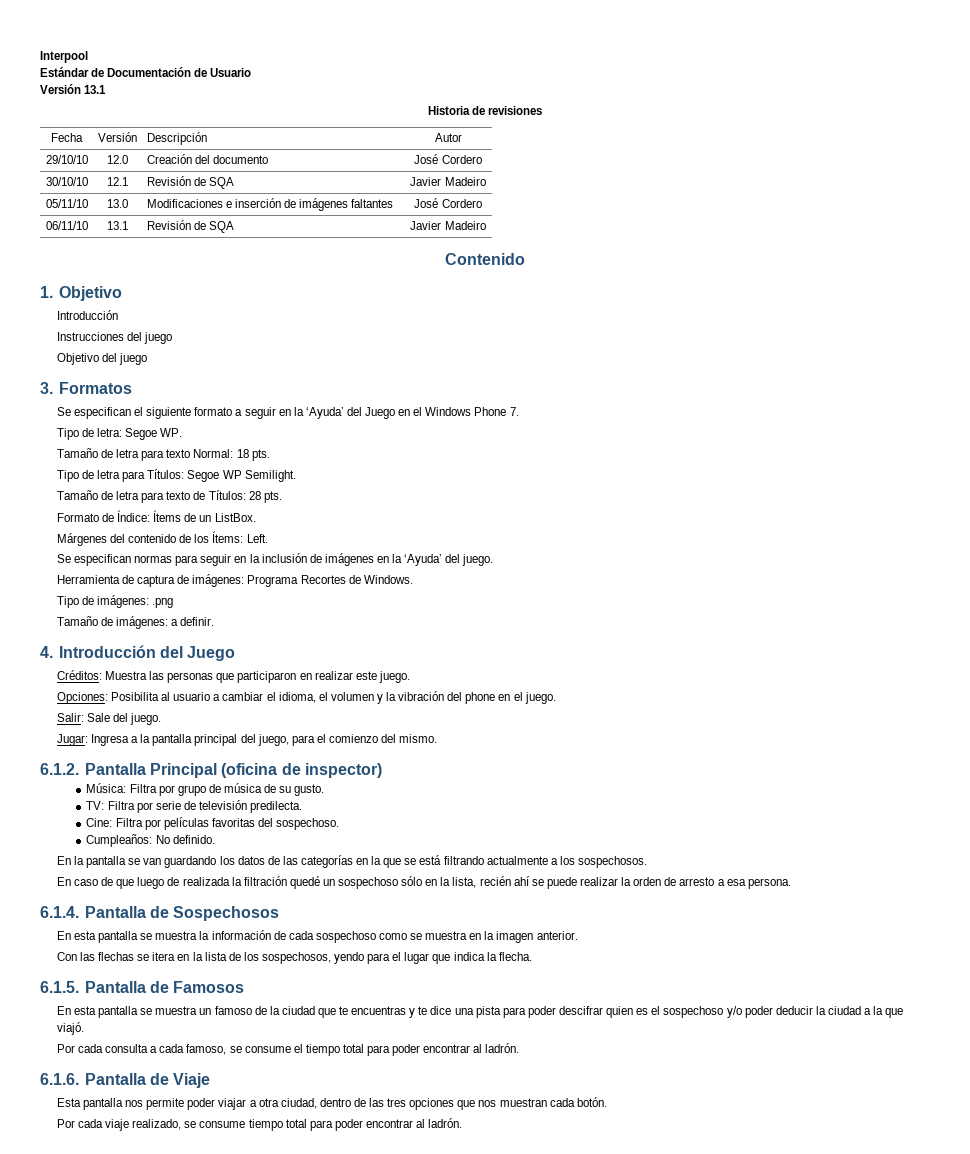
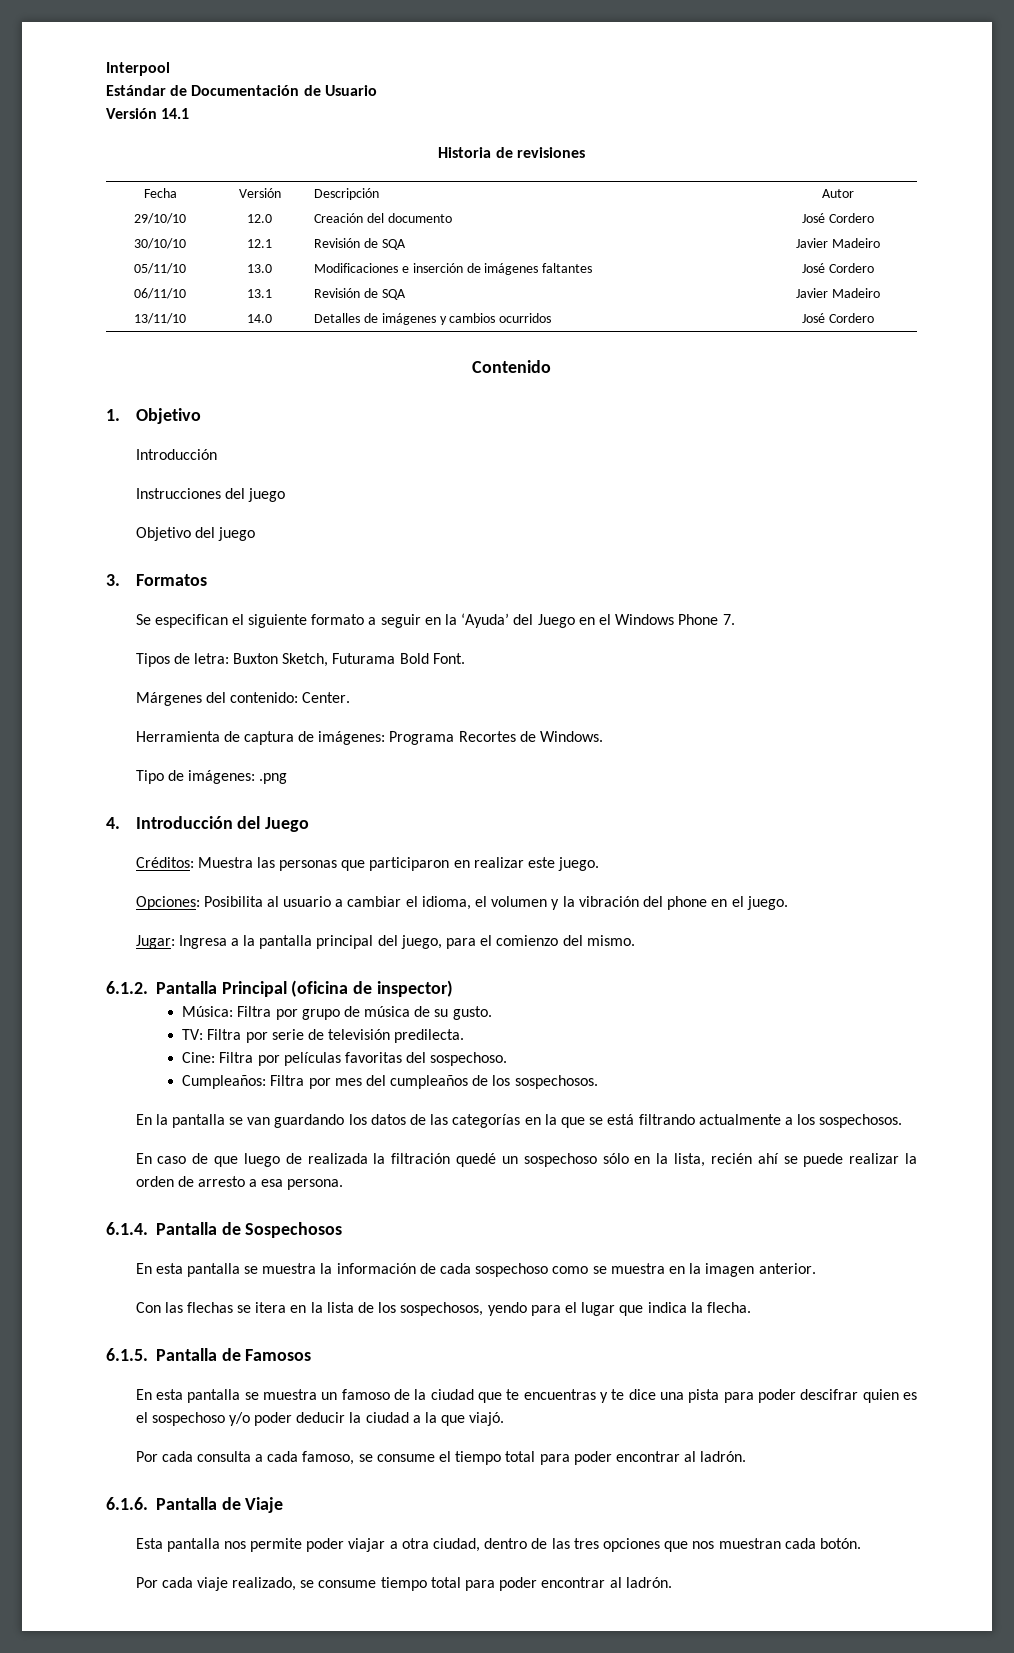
[84,85,107,94] 13.1 -> [161,108,190,119] 14.1
(486, 225) none -> [134,313,186,324] [247,314,272,323] [314,313,552,325] [802,313,874,323] // 13/11/10 | 14.0 | Detalles de imágenes y cambios ocurridos | José Cordero
[56,428,79,440] Tipo -> [135,653,170,667] Tipos
[125,428,183,440] [56,448,270,461] [56,469,296,482] [56,490,282,503] [56,510,256,522] [56,531,268,546] [56,553,494,566] Segoe WP. // Tamaño de letra para texto Normal: 18 pts. // Tipo de letra para Títulos: Segoe WP Semilight. // Tamaño de letra para texto de Títulos: 28 pts. // Formato de Índice: Ítems de un ListBox. // Márgenes del contenido de los Ítems: Left. // Se especifican normas para seguir en la inclusión de imágenes en la ‘Ayuda’ del juego. -> [233,653,465,667] [135,692,351,706] Buxton Sketch, Futurama Bold Font. // Márgenes del contenido: Center.
[56,616,215,629] // Tamaño de imágenes: a definir. -> (288, 778) none
[56,713,162,725] // Salir: Sale del juego. -> (788, 903) none
[155,835,215,844] No definido. -> [270,1075,598,1089] Filtra por mes del cumpleaños de los sospechosos.

